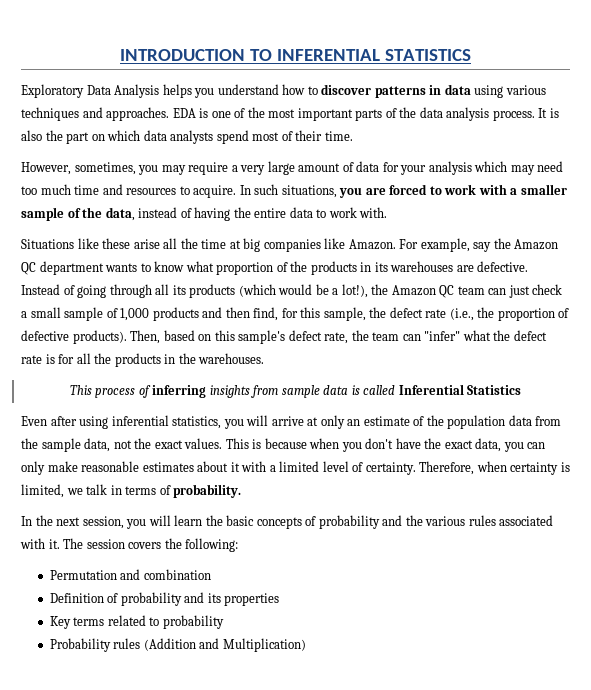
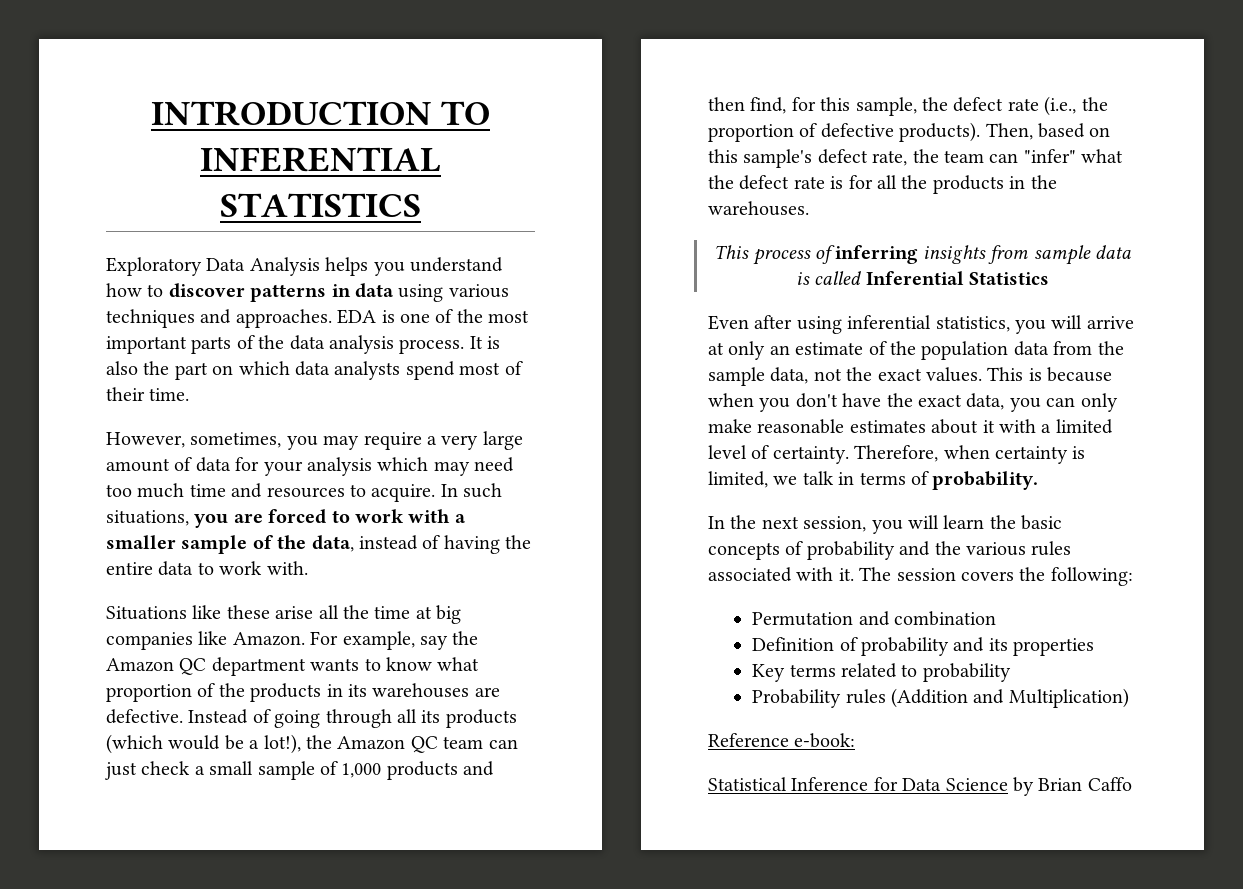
(306, 645) none -> [708,733,856,748] [708,777,1132,796] // Reference e-book: // Statistical Inference for Data Science by Brian Caffo

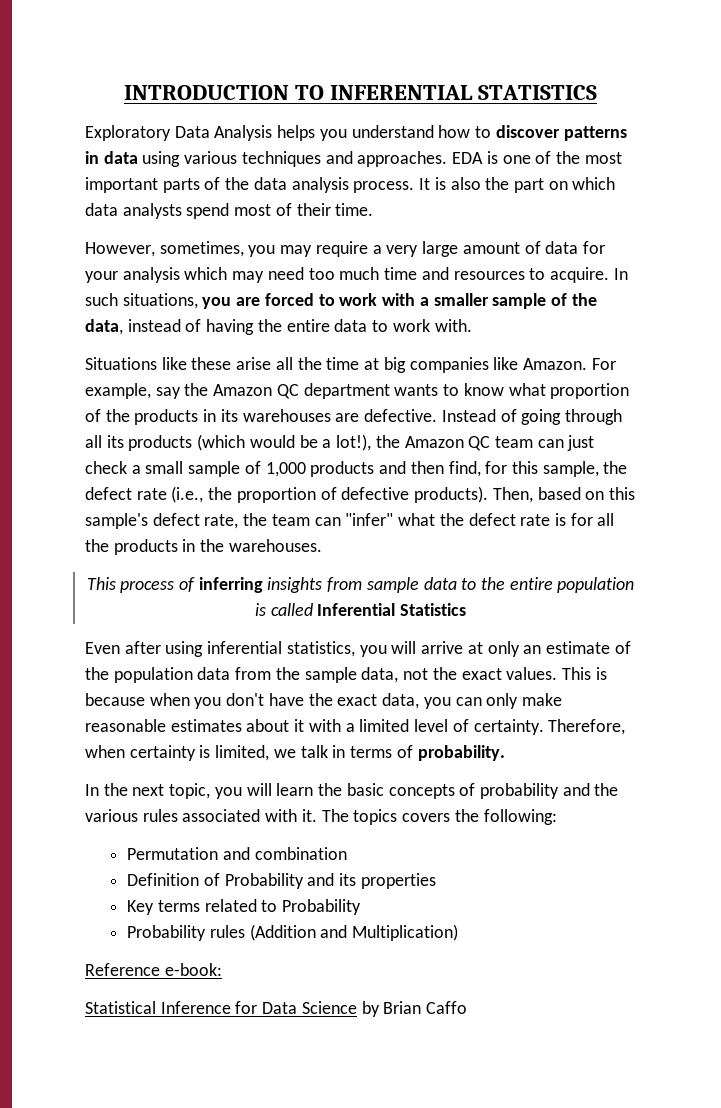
(1131, 252) none -> [461,577,635,593] to the entire population
[803,516,867,532] session, -> [169,783,211,799] topic,
[896,568,956,581] session -> [353,809,398,825] topics
[860,637,949,656] probability -> [224,873,304,889] Probability
[922,663,1011,682] probability -> [282,899,362,915] Probability

